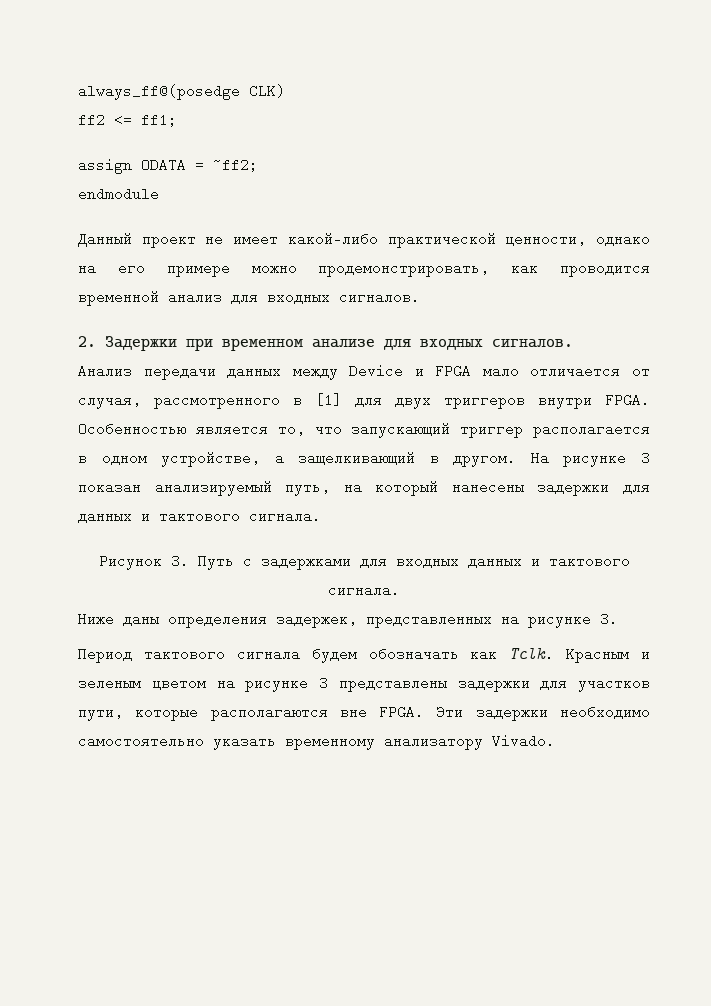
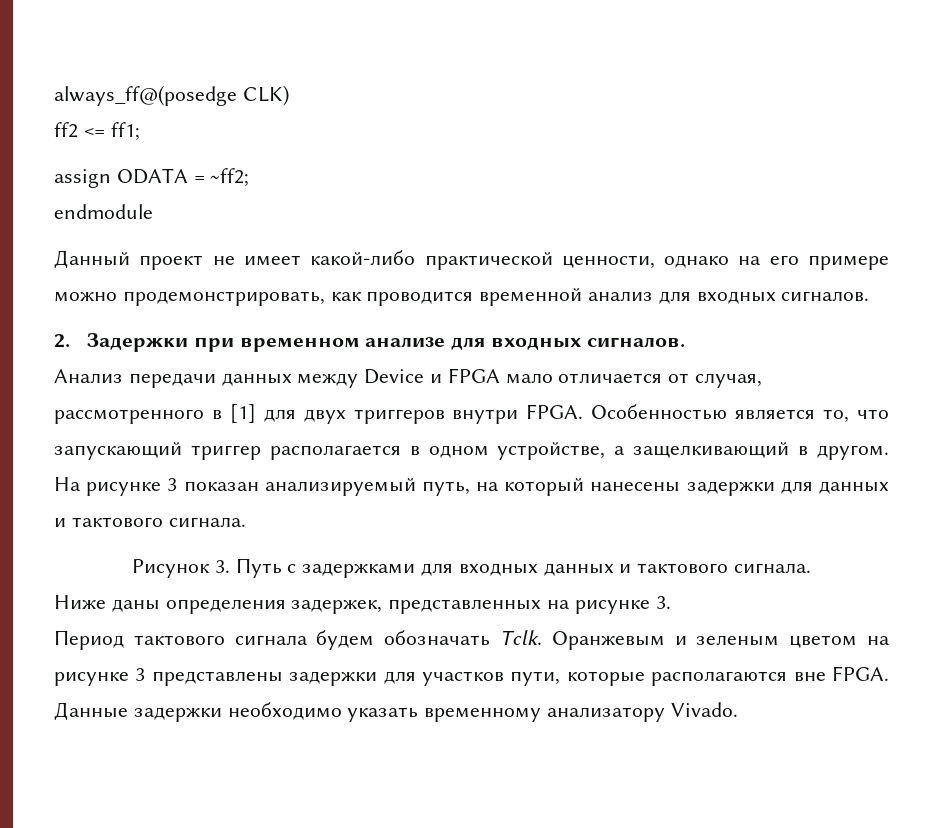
[470,645,630,663] как Tclk. Красным -> [500,630,665,650] Tclk. Оранжевым
[436,703,464,720] Эти -> [54,702,128,721] Данные
[78,732,204,749] самостоятельно -> (342, 711) none

